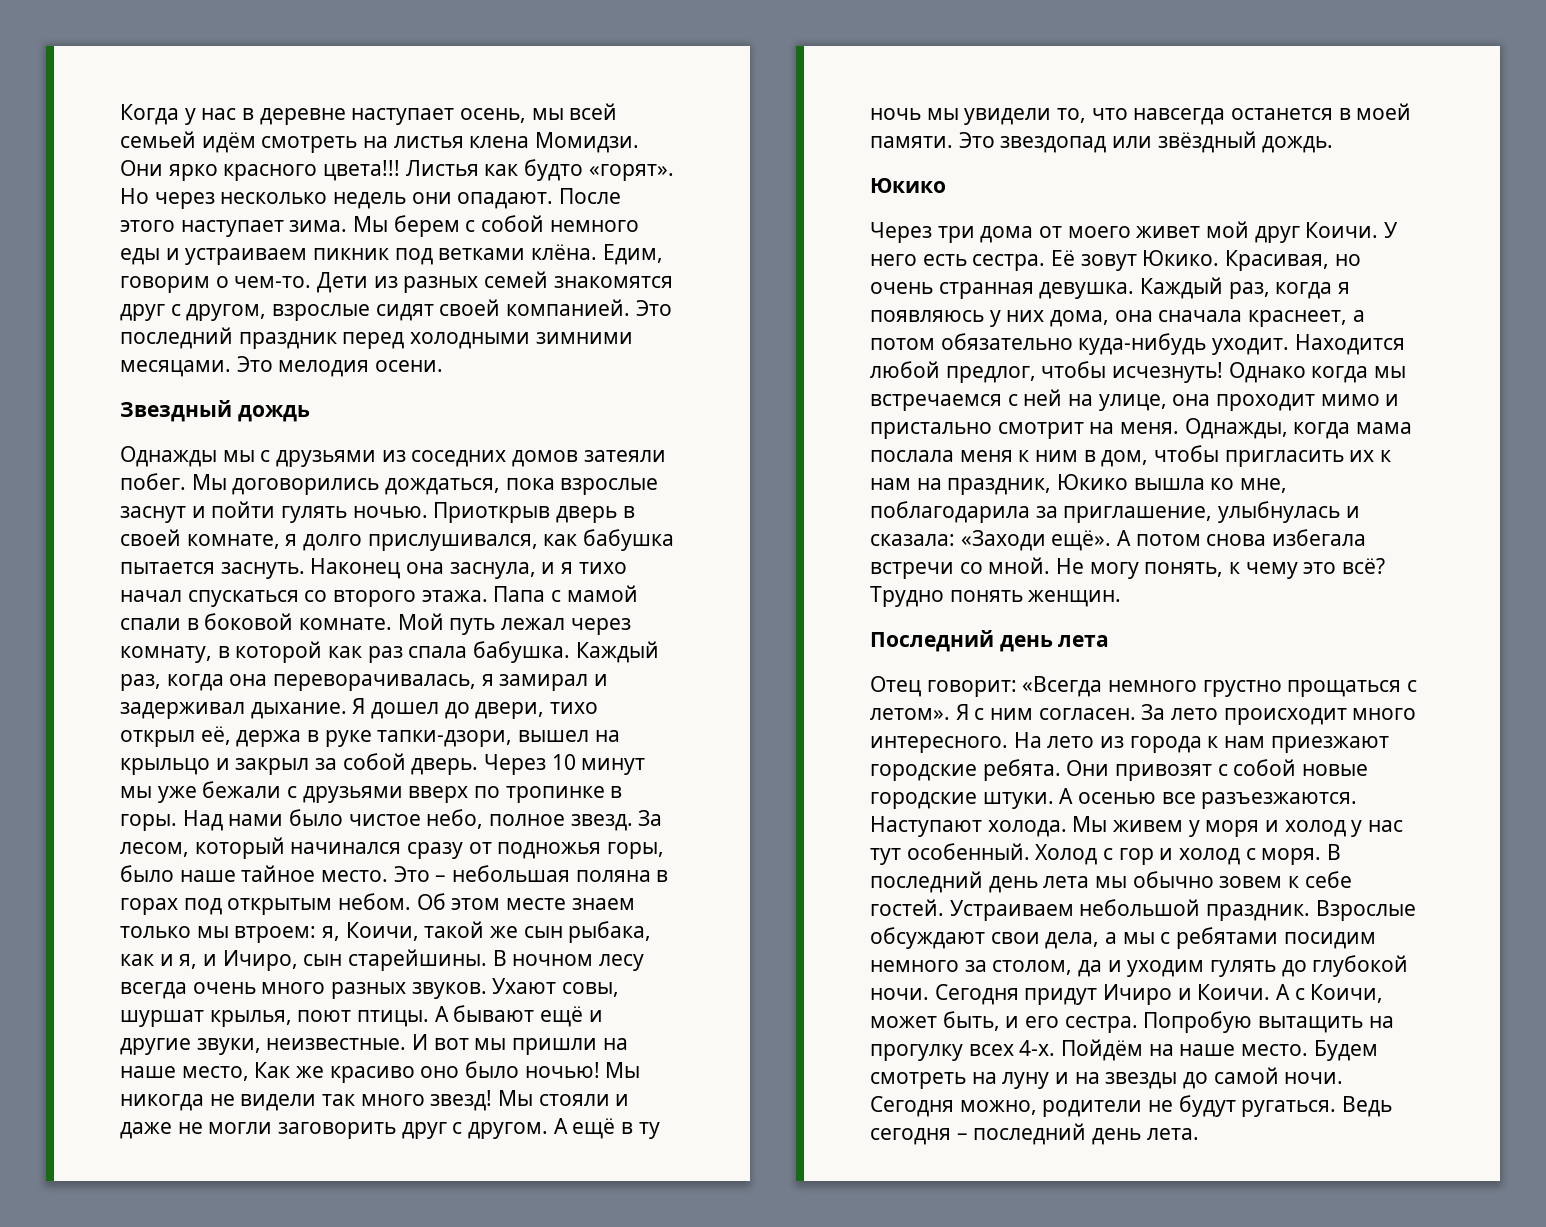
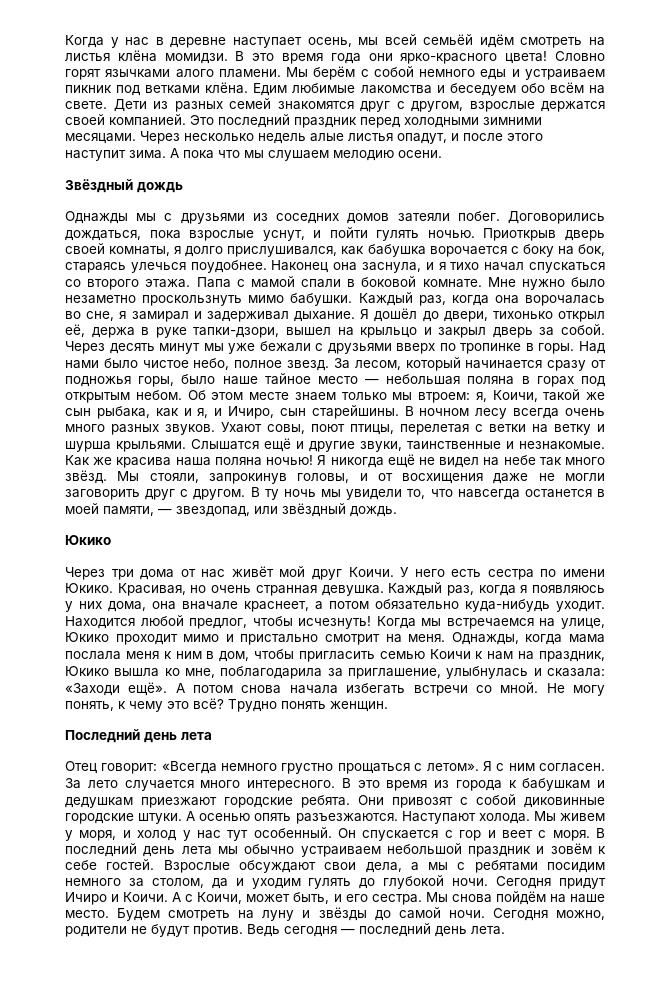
[120,131,196,148] семьей -> [423,34,474,45] семьёй
[469,132,640,153] [120,159,674,181] [120,188,622,209] [120,215,460,237] клена Момидзи. Они ярко красного цвета!!! Листья как будто «горят». Но через несколько недель они опадают. После этого наступает зима. Мы берем -> [117,50,605,64] [65,66,356,80] клёна момидзи. В это время года они ярко-красного цвета! Словно горят язычками алого пламени. Мы берём
[602,244,663,265] [120,276,312,293] Едим, говорим о чем-то. -> [253,82,605,96] [65,101,107,109] Едим любимые лакомства и беседуем обо всём на свете.
[375,304,434,321] сидят -> [541,101,605,112] держатся
[236,356,370,377] Это мелодия -> [140,131,543,144] [65,148,394,161] Через несколько недель алые листья опадут, и после этого наступит зима. А пока что мы слушаем мелодию
[120,400,232,422] Звездный -> [65,179,133,193] Звёздный
[191,474,380,495] Мы договорились -> [508,211,605,224] Договорились
[120,506,186,523] заснут -> [262,230,305,241] уснут,
[622,506,635,518] [120,529,280,549] в своей комнате, -> [65,243,171,256] своей комнаты,
[120,562,305,579] пытается заснуть. -> [429,244,605,257] [65,260,267,273] ворочается с боку на бок, стараясь улечься поудобнее.
[397,613,631,635] [120,641,571,663] Мой путь лежал через комнату, в которой как раз спала бабушка. -> [487,277,606,290] [65,293,353,306] Мне нужно было незаметно проскользнуть мимо бабушки.
[273,674,477,691] переворачивалась, -> [525,295,605,306] [65,311,115,321] ворочалась во сне,
[371,702,440,719] дошел -> [374,308,418,322] дошёл
[550,702,599,714] тихо -> [492,311,553,319] тихонько
[315,753,576,775] за собой дверь. Через 10 -> [492,324,605,338] [65,341,155,354] дверь за собой. Через десять
[290,842,402,854] начинался -> [465,360,543,369] начинается
[321,866,447,882] место. Это – -> [317,376,380,384] место —
[120,1005,603,1027] [120,1034,628,1055] [120,1061,641,1083] [120,1090,630,1111] шуршат крылья, поют птицы. А бывают ещё и другие звуки, неизвестные. И вот мы пришли на наше место, Как же красиво оно было ночью! Мы никогда не видели так много звезд! Мы стояли и -> [311,424,605,435] [65,438,605,452] [65,454,606,468] [65,470,484,484] поют птицы, перелетая с ветки на ветку и шурша крыльями. Слышатся ещё и другие звуки, таинственные и незнакомые. Как же красива наша поляна ночью! Я никогда ещё не видел на небе так много звёзд. Мы стояли, запрокинув головы, и от восхищения
[553,1118,634,1139] А ещё в -> [250,487,260,497] В
[870,132,1107,153] памяти. Это звездопад -> [103,506,250,517] памяти, — звездопад,
[1067,226,1201,238] моего живет -> [201,566,274,578] нас живёт
[972,250,1137,271] сестра. Её зовут -> [487,569,605,580] сестра по имени
[1158,310,1243,322] сначала -> [182,601,238,610] вначале
[1228,362,1407,383] [870,389,1063,411] Однако когда мы встречаемся с ней -> [376,616,534,629] Когда мы встречаемся
[1172,394,1211,406] она -> [65,632,109,642] Юкико
[1349,450,1375,462] их -> [379,649,471,659] семью Коичи
[1272,529,1367,546] избегала -> [289,683,406,694] начала избегать
[1223,708,1347,725] происходит -> [124,780,194,791] случается
[1013,732,1266,753] На лето из города к нам -> [341,778,605,791] [65,797,133,808] В это время из города к бабушкам и дедушкам
[1302,764,1369,776] новые -> [524,797,605,808] диковинные
[1161,792,1196,804] все -> [254,813,292,821] опять
[1205,820,1260,837] моря -> [79,830,117,841] моря,
[1035,844,1098,865] Холод -> [338,828,439,841] Он спускается
[1179,848,1241,865] холод -> [501,830,533,838] веет
[1219,871,1352,888] [870,899,1311,921] зовем к себе гостей. Устраиваем небольшой праздник. -> [300,843,606,857] [65,859,155,870] устраиваем небольшой праздник и зовём к себе гостей.
[1143,1011,1394,1033] [870,1039,1144,1061] Попробую вытащить на прогулку всех 4-х. Пойдём -> [425,891,546,905] Мы снова пойдём
[1074,1072,1178,1089] на звезды -> [318,907,367,921] звёзды
[1241,1100,1337,1117] ругаться. -> [193,926,243,937] против.
[956,1133,968,1140] – -> [341,929,355,934] —

